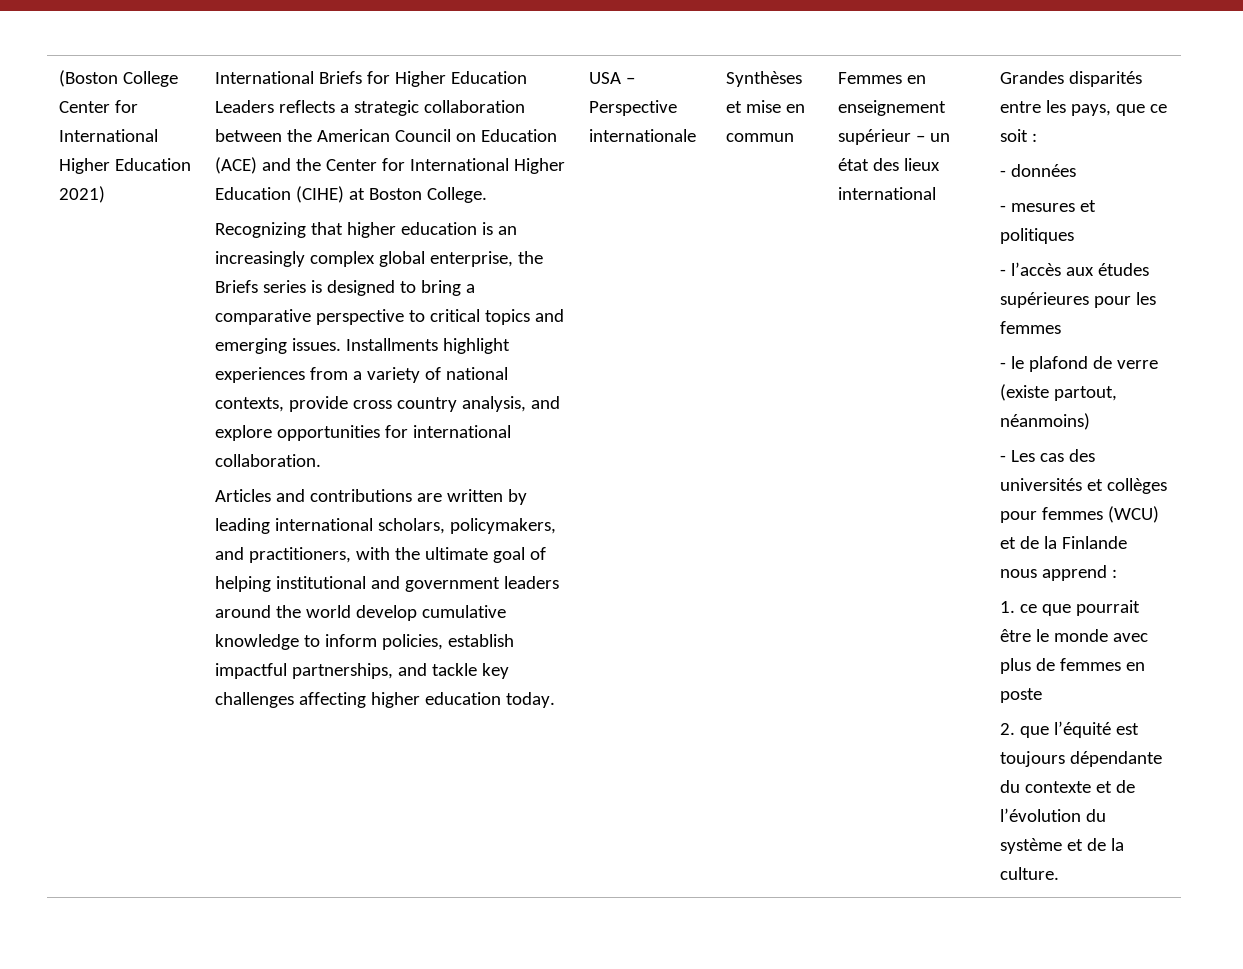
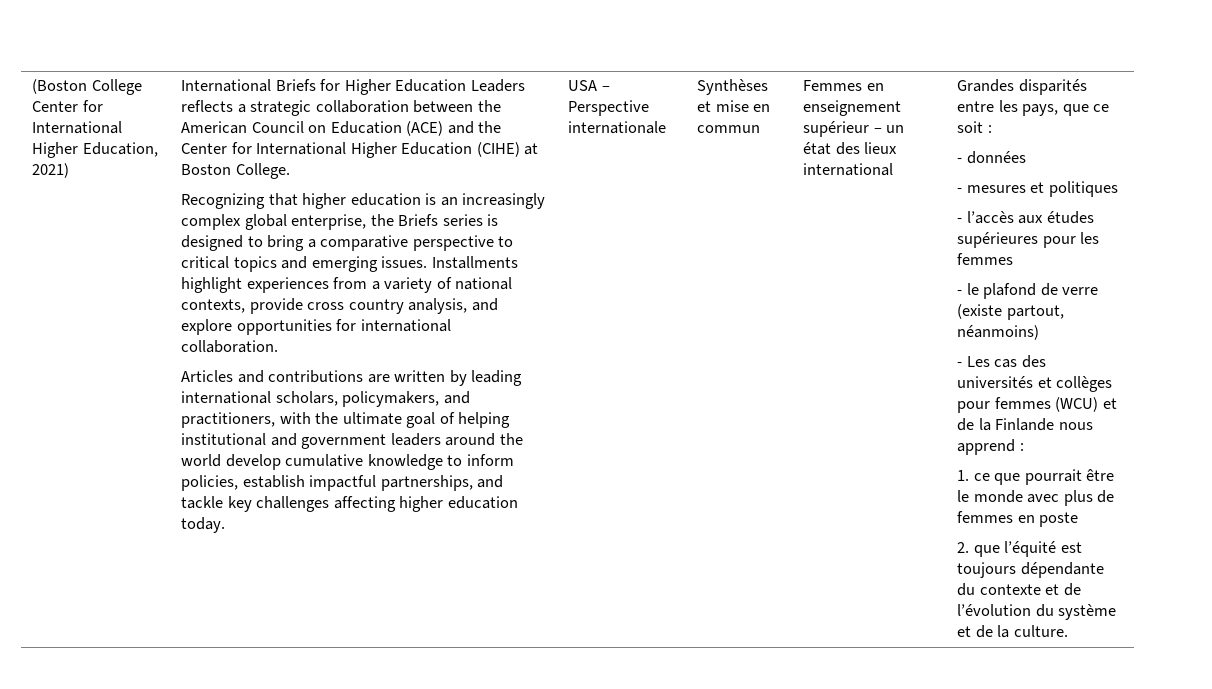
[115,158,192,171] Education -> [82,142,158,157] Education,

